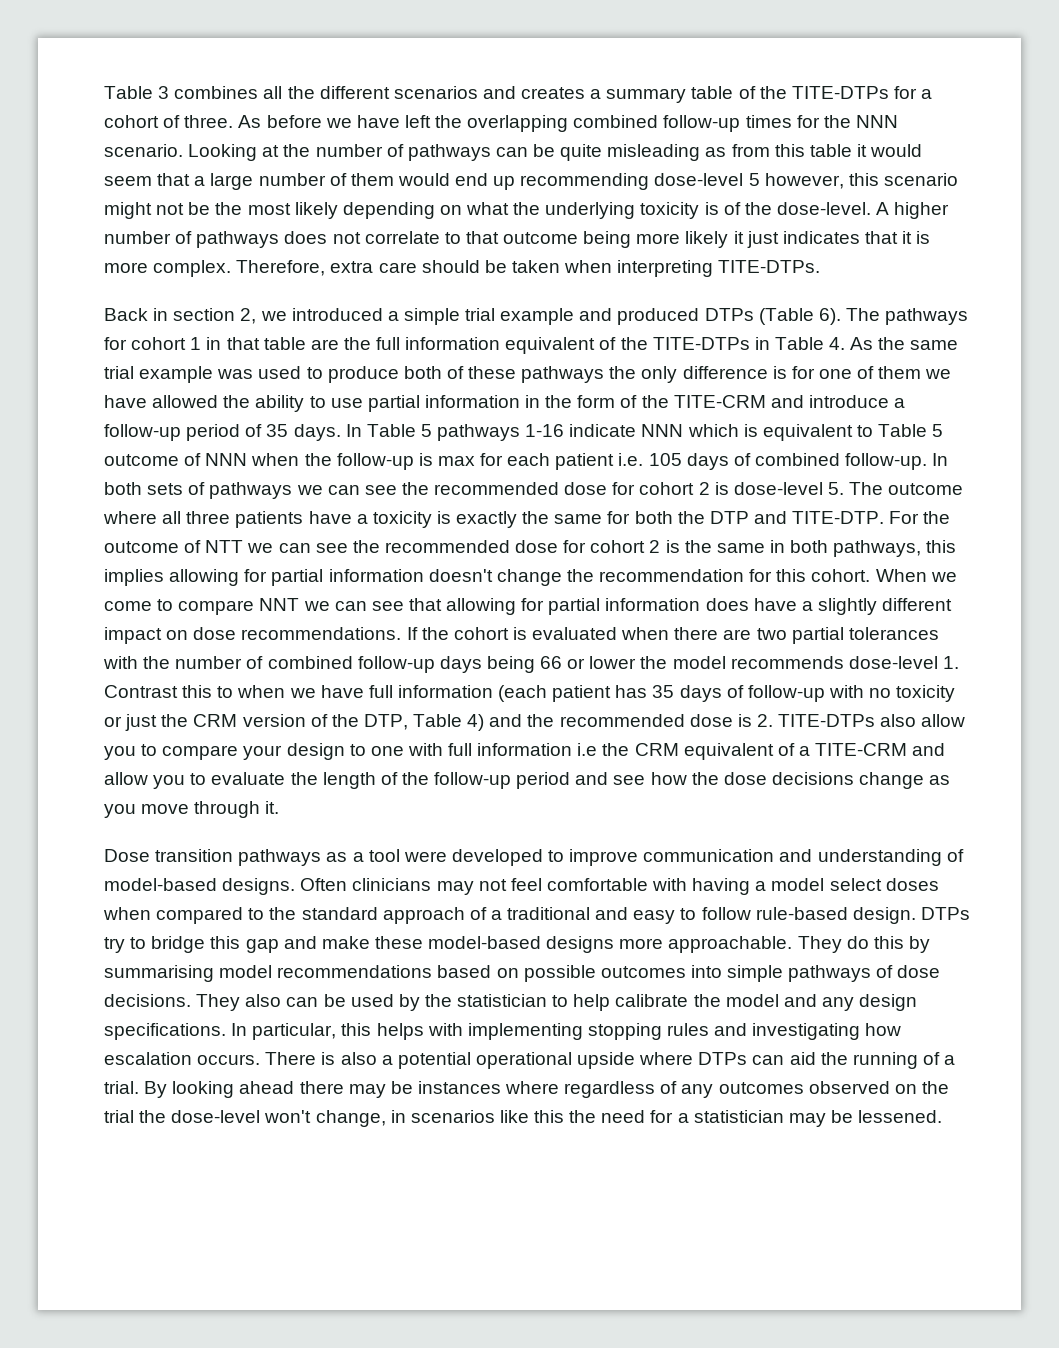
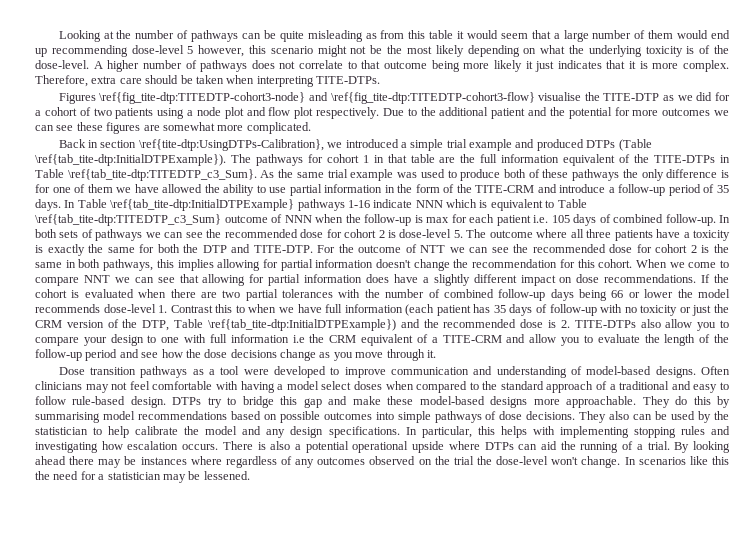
[104,86,933,103] [104,115,898,132] [104,144,183,157] Table 3 combines all the different scenarios and creates a summary table of the TITE-DTPs for a cohort of three. As before we have left the overlapping combined follow-up times for the NNN scenario. -> (58, 36) none
(821, 266) none -> [58,92,730,104] [35,107,730,119] [35,122,311,134] // Figures \ref{fig_tite-dtp:TITEDTP-cohort3-node} and \ref{fig_tite-dtp:TITEDTP-cohort3-flow} visualise the TITE-DTP as we did for a cohort of two patients using a node plot and flow plot respectively. Due to the additional patient and the potential for more outcomes we can see these figures are somewhat more complicated.
[240,308,257,324] 2, -> [138,139,324,151] \ref{tite-dtp:UsingDTPs-Calibration},
[818,308,841,325] 6). -> [35,154,226,166] \ref{tab_tite-dtp:InitialDTPExample}).
[829,337,846,350] 4. -> [67,169,257,181] \ref{tab_tite-dtp:TITEDTP_c3_Sum}.
[420,424,432,437] 5 -> [110,199,295,211] \ref{tab_tite-dtp:InitialDTPExample}
[932,424,944,437] 5 -> [35,214,221,226] \ref{tab_tite-dtp:TITEDTP_c3_Sum}
[467,714,485,731] 4) -> [207,319,396,331] \ref{tab_tite-dtp:InitialDTPExample})
[315,1110,406,1127] change, in -> [581,456,636,468] change. In

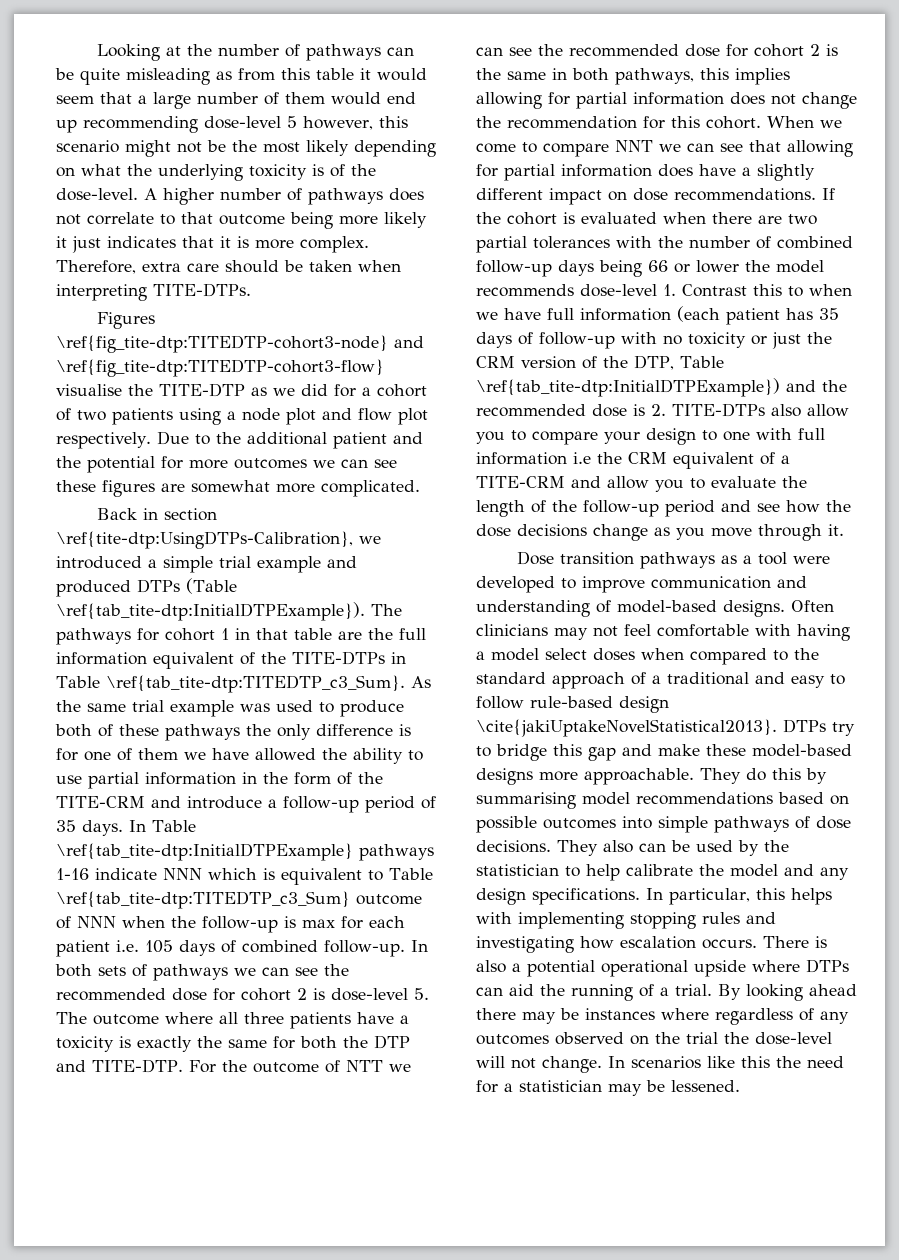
[375,259,411,268] doesn't -> [730,92,796,105] does not
[130,396,166,408] design. -> [619,696,669,713] [476,719,777,737] design \cite{jakiUptakeNovelStatistical2013}.
[551,457,579,465] won't -> [476,1056,536,1069] will not

